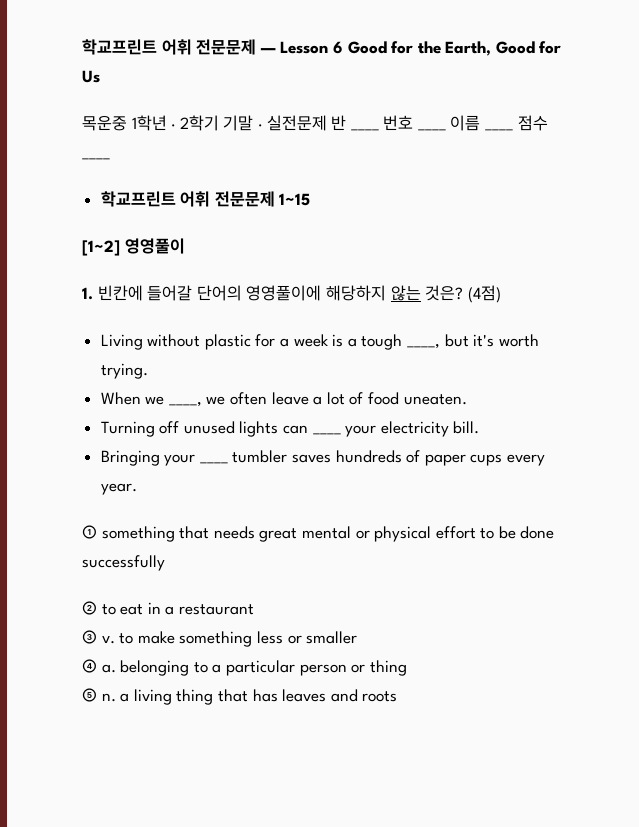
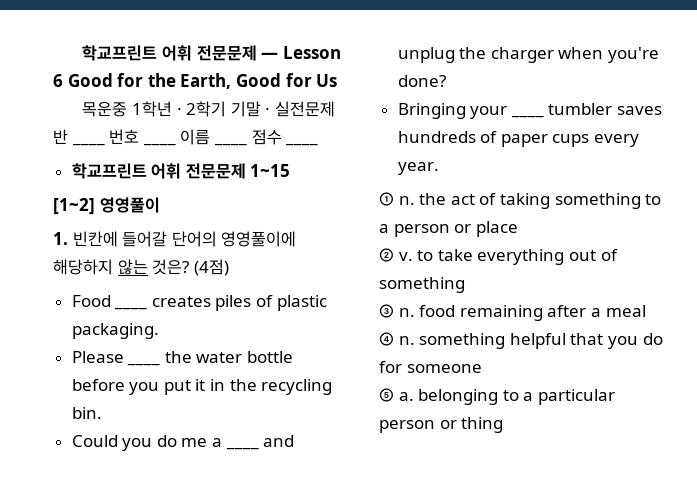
[100,334,539,350] [100,363,148,379] [100,392,467,407] [100,421,480,437] Living without plastic for a week is a tough ____, but it's worth trying. // When we ____, we often leave a lot of food uneaten. // Turning off unused lights can ____ your electricity bill. -> [71,295,111,307] [114,307,148,310] [151,295,327,311] [71,323,159,339] [71,351,124,363] [127,363,161,366] [164,351,294,363] [71,379,333,395] [71,407,102,419] [71,435,223,451] [225,447,259,450] [263,435,295,447] [397,47,660,63] [397,75,446,87] Food ____ creates piles of plastic packaging. // Please ____ the water bottle before you put it in the recycling bin. // Could you do me a ____ and unplug the charger when you're done?
[101,526,555,542] [82,555,165,571] [82,601,254,615] [82,630,358,647] [82,659,97,673] something that needs great mental or physical effort to be done successfully // ② to eat in a restaurant // ③ v. to make something less or smaller // ④ -> [398,193,662,209] [379,221,518,237] [379,248,618,265] [379,277,465,293] [379,304,646,321] [379,332,663,349] [379,361,482,373] [379,388,394,402] n. the act of taking something to a person or place // ② v. to take everything out of something // ③ n. food remaining after a meal // ④ n. something helpful that you do for someone // ⑤
[82,688,398,705] // ⑤ n. a living thing that has leaves and roots -> (504, 425) none

